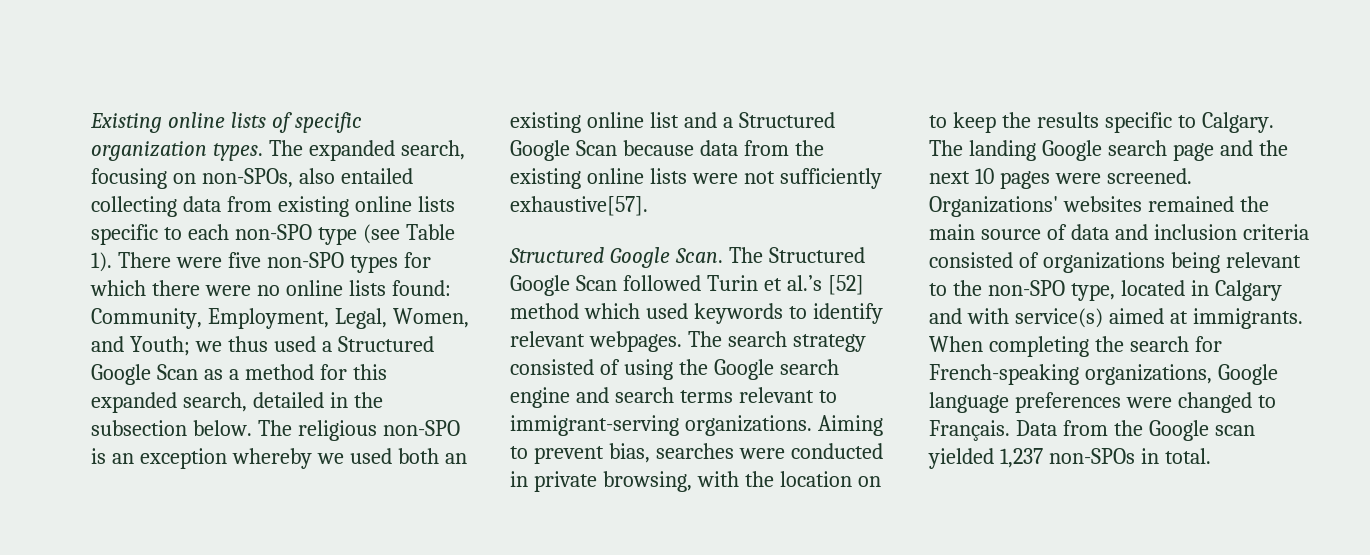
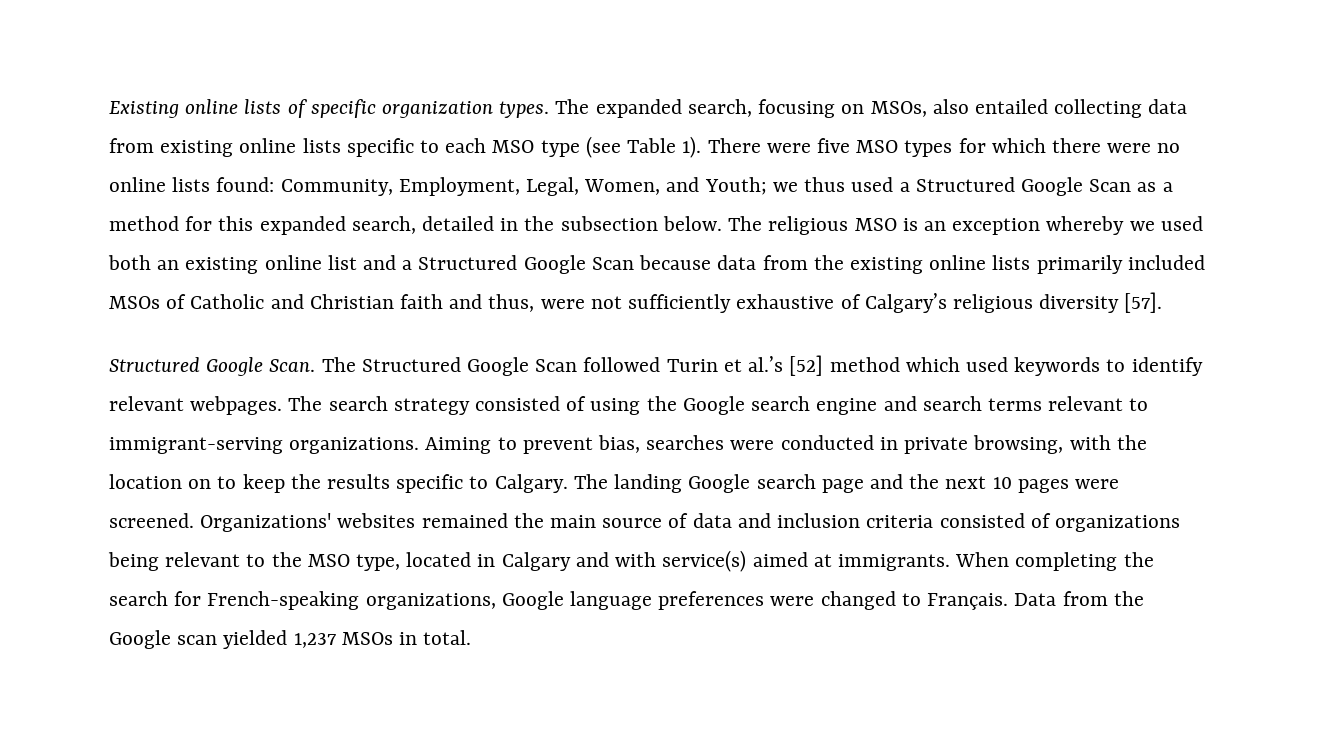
[201,168,293,188] non-SPOs, -> [870,101,927,117] MSOs,
[234,224,312,240] non-SPO -> [492,140,535,153] MSO
[266,252,344,268] non-SPO -> [856,140,899,153] MSO
[382,420,460,436] non-SPO -> [854,218,897,231] MSO
[691,168,882,189] [510,196,648,216] were not sufficiently exhaustive[57]. -> [1036,255,1205,274] [109,292,1163,313] primarily included MSOs of Catholic and Christian faith and thus, were not sufficiently exhaustive of Calgary’s religious diversity [57].
[987,280,1065,296] non-SPO -> [307,554,350,567] MSO
[1048,448,1135,464] non-SPOs -> [341,632,393,645] MSOs

